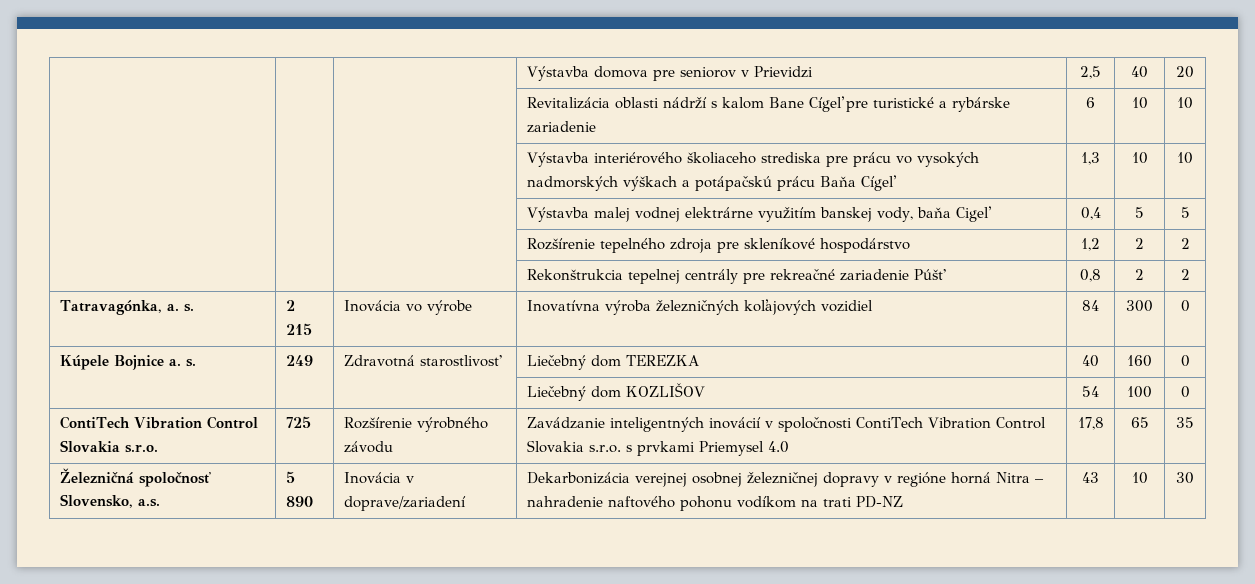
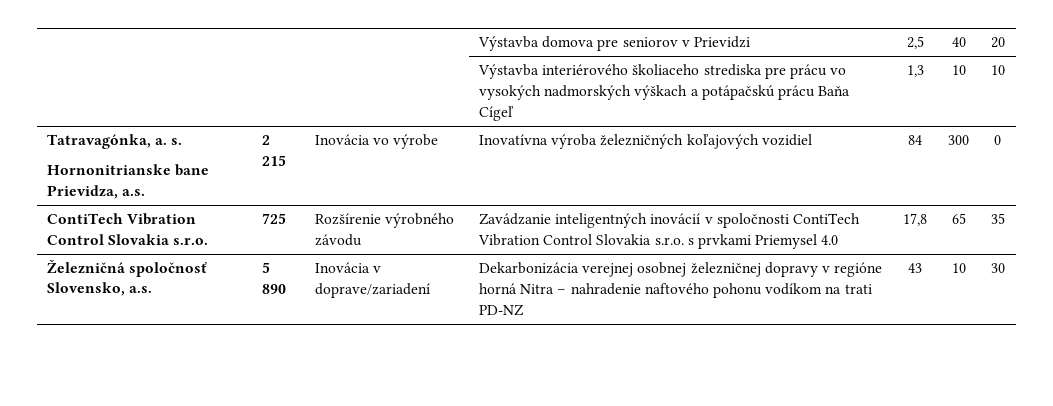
[526,96,1010,112] [526,121,596,133] [1086,97,1095,108] [1131,97,1148,109] [1177,97,1193,109] // | | | Revitalizácia oblasti nádrží s kalom Bane Cígeľ pre turistické a rybárske zariadenie | 6 | 10 | 10 -> (1005, 42) none
[526,206,992,222] [1080,207,1101,220] [1135,207,1144,218] [1180,207,1190,218] [526,238,910,253] [1081,238,1100,251] [1135,238,1144,249] [1180,238,1190,249] [526,269,946,284] [1080,269,1101,282] [1135,269,1144,280] [1180,269,1190,280] // | | | Výstavba malej vodnej elektrárne využitím banskej vody, baňa Cigeľ | 0,4 | 5 | 5 // | | | Rozšírenie tepelného zdroja pre skleníkové hospodárstvo | 1,2 | 2 | 2 // | | | Rekonštrukcia tepelnej centrály pre rekreačné zariadenie Púšť | 0,8 | 2 | 2 -> (1005, 70) none
(194, 308) none -> [47,164,210,176] [47,185,146,199] // Hornonitrianske bane Prievidza, a.s.
[59,355,196,370] [285,355,313,366] [343,355,502,367] [526,355,699,370] [1082,355,1099,367] [1127,355,1152,367] [1180,355,1190,367] [526,383,705,401] [1082,386,1099,397] [1127,386,1152,398] [1180,386,1190,398] // Kúpele Bojnice a. s. | 249 | Zdravotná starostlivosť | Liečebný dom TEREZKA | 40 | 160 | 0 // | | | Liečebný dom KOZLIŠOV | 54 | 100 | 0 -> (1001, 140) none

